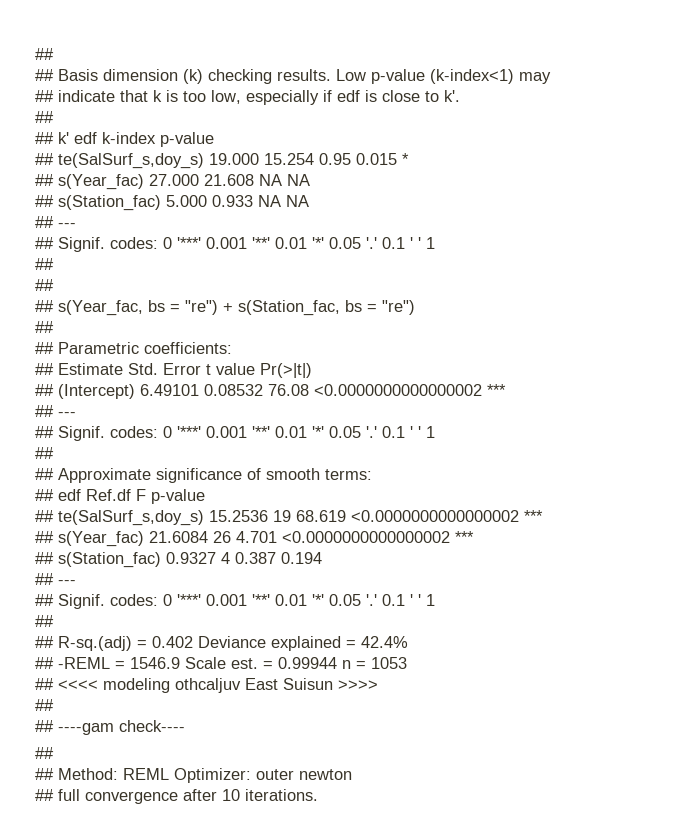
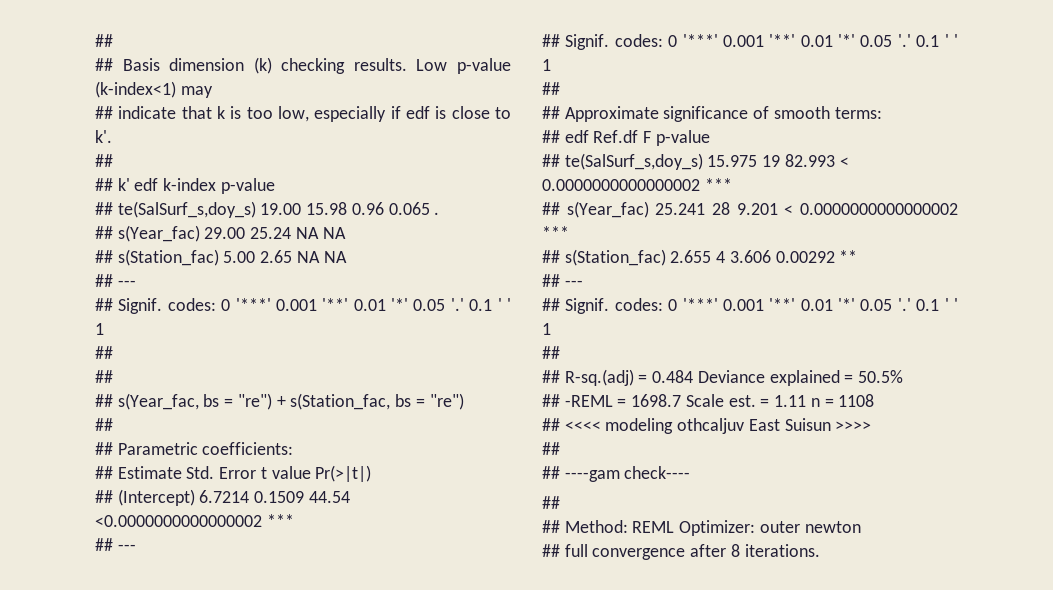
[209,153,409,165] [35,174,254,190] 19.000 15.254 0.95 0.015 * // ## s(Year_fac) 27.000 21.608 -> [260,202,440,215] [95,225,292,242] 19.00 15.98 0.96 0.065 . // ## s(Year_fac) 29.00 25.24
[166,195,253,207] 5.000 0.933 -> [223,250,293,263] 5.00 2.65
[140,384,309,396] 6.49101 0.08532 76.08 -> [199,490,350,503] 6.7214 0.1509 44.54
[209,510,543,522] [35,531,474,547] [35,552,322,568] 15.2536 19 68.619 <0.0000000000000002 *** // ## s(Year_fac) 21.6084 26 4.701 <0.0000000000000002 *** // ## s(Station_fac) 0.9327 4 0.387 0.194 -> [707,154,849,167] [542,178,732,191] [542,201,958,218] [542,226,569,239] [542,249,858,266] 15.975 19 82.993 < 0.0000000000000002 *** // ## s(Year_fac) 25.241 28 9.201 < 0.0000000000000002 *** // ## s(Station_fac) 2.655 4 3.606 0.00292 **
[152,636,193,648] 0.402 -> [652,370,694,383] 0.484
[361,636,408,648] 42.4% -> [858,370,904,383] 50.5%
[130,657,180,669] 1546.9 -> [631,394,682,407] 1698.7
[278,657,337,669] 0.99944 -> [774,395,807,407] 1.11
[371,657,407,669] 1053 -> [838,394,875,407] 1108
[222,789,240,801] 10 -> [730,544,740,557] 8

